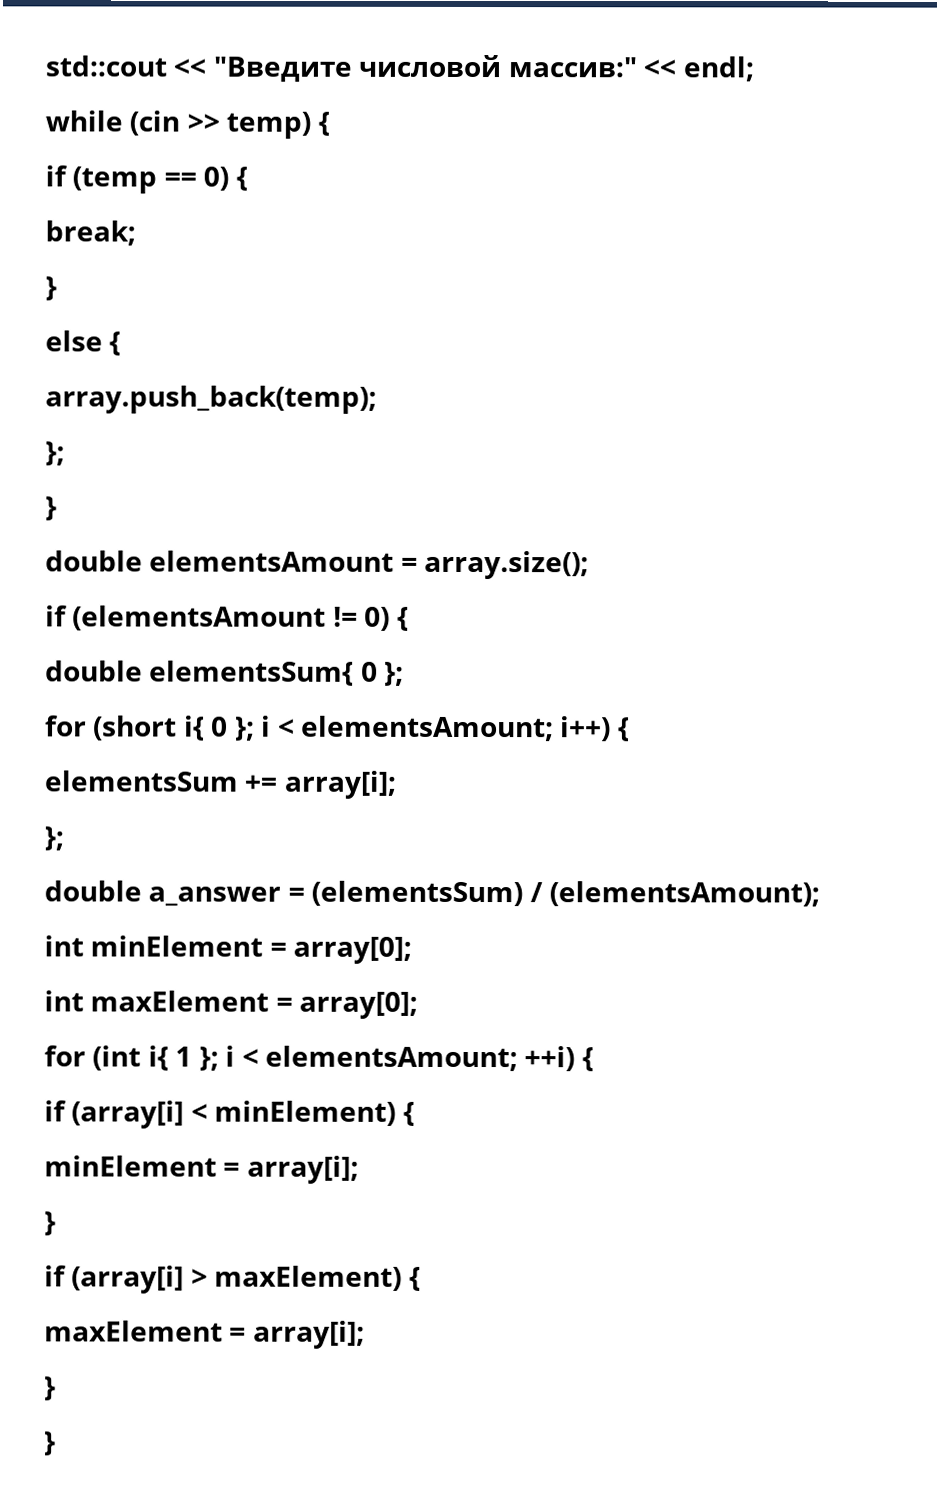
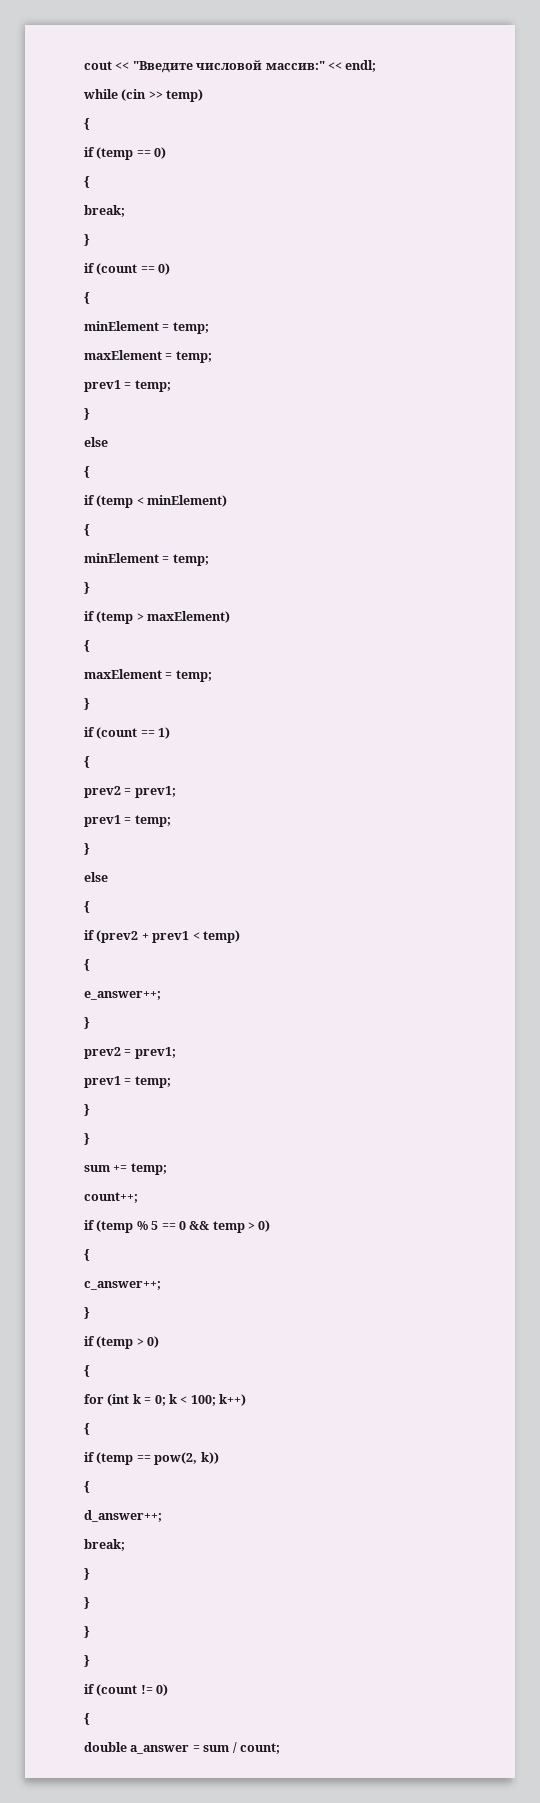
[45,55,167,77] std::cout -> [84,61,112,70] cout
(312, 125) none -> (204, 95) //
(230, 178) none -> (167, 153) //
[45,330,122,356] [45,385,377,414] [45,441,65,466] [45,496,57,521] [45,550,590,580] [45,605,327,631] else { // array.push_back(temp); // }; // } // double elementsAmount = array.size(); // if (elementsAmount -> [84,263,171,275] [84,292,90,304] [84,321,209,334] [84,350,212,363] [84,380,171,392] [84,408,90,420] [84,437,108,447] [84,466,90,478] [84,495,228,508] [84,524,90,536] [84,553,209,566] [84,582,90,594] [84,611,231,624] [84,640,90,652] [84,669,212,682] [84,698,90,710] [84,727,171,739] [84,756,90,768] [84,786,176,798] [84,815,171,827] [84,843,90,855] [84,872,108,882] [84,901,90,913] [84,930,240,943] [84,959,90,971] [84,991,161,1000] [84,1017,90,1029] [84,1047,176,1059] [84,1076,171,1088] [84,1104,90,1116] [84,1133,90,1145] [84,1163,167,1175] [84,1192,138,1203] [84,1220,271,1233] [84,1249,90,1261] [84,1281,161,1290] [84,1307,90,1319] [84,1336,160,1349] [84,1365,90,1377] [84,1394,246,1406] [84,1423,90,1435] [84,1452,219,1465] [84,1481,90,1493] [84,1510,162,1522] [84,1539,125,1551] [84,1568,90,1580] [84,1597,90,1609] [84,1626,90,1638] [84,1655,90,1667] [84,1684,138,1696] if (count == 0) // { // minElement = temp; // maxElement = temp; // prev1 = temp; // } // else // { // if (temp < minElement) // { // minElement = temp; // } // if (temp > maxElement) // { // maxElement = temp; // } // if (count == 1) // { // prev2 = prev1; // prev1 = temp; // } // else // { // if (prev2 + prev1 < temp) // { // e_answer++; // } // prev2 = prev1; // prev1 = temp; // } // } // sum += temp; // count++; // if (temp % 5 == 0 && temp > 0) // { // c_answer++; // } // if (temp > 0) // { // for (int k = 0; k < 100; k++) // { // if (temp == pow(2, k)) // { // d_answer++; // break; // } // } // } // } // if (count
(391, 618) none -> (169, 1690) //
[149,660,405,686] [45,715,630,742] [44,770,396,799] [44,826,64,851] [44,880,821,907] [44,935,413,964] [44,990,419,1019] [44,1045,594,1072] [44,1100,415,1129] [44,1155,359,1184] [44,1211,56,1236] [44,1265,421,1294] [44,1320,365,1349] [44,1376,56,1401] [44,1431,56,1456] elementsSum{ 0 }; // for (short i{ 0 }; i < elementsAmount; i++) { // elementsSum += array[i]; // }; // double a_answer = (elementsSum) / (elementsAmount); // int minElement = array[0]; // int maxElement = array[0]; // for (int i{ 1 }; i < elementsAmount; ++i) { // if (array[i] < minElement) { // minElement = array[i]; // } // if (array[i] > maxElement) { // maxElement = array[i]; // } // } -> [130,1742,280,1754] a_answer = sum / count;

